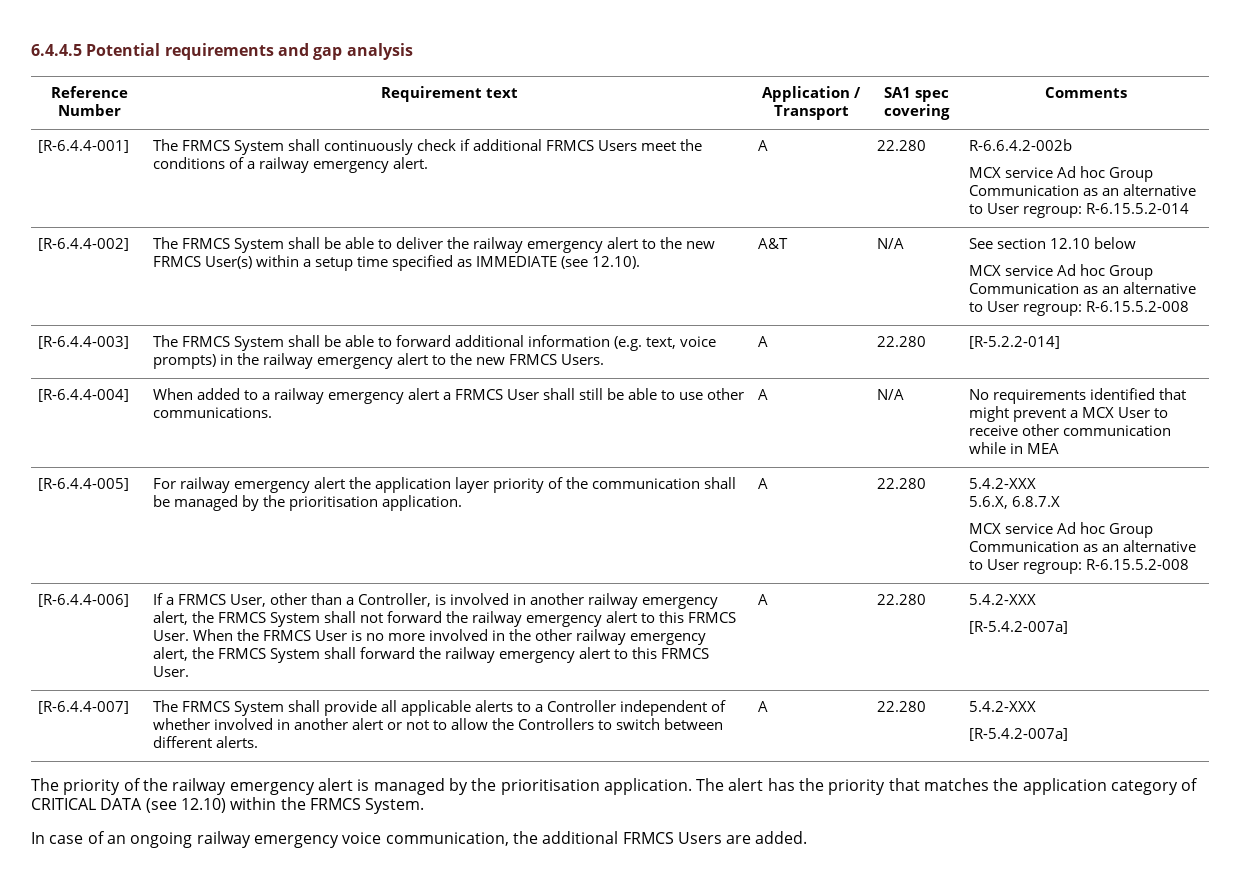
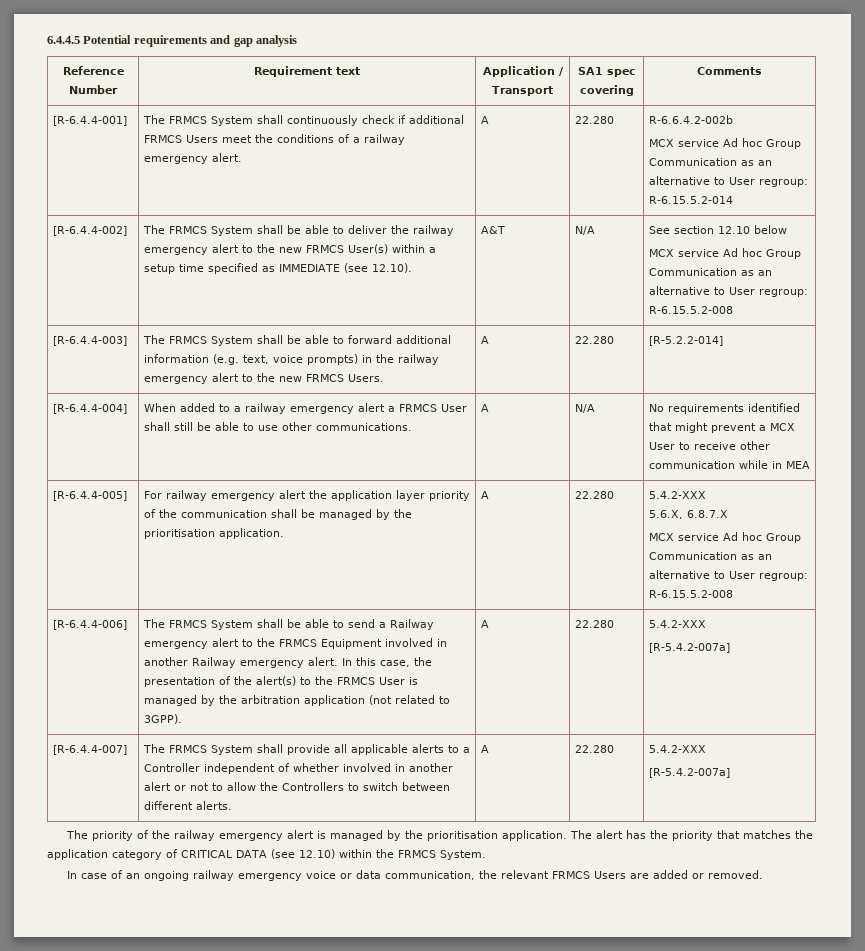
[153,593,719,609] [153,611,737,627] [153,629,707,645] [153,647,710,663] [153,666,190,677] If a FRMCS User, other than a Controller, is involved in another railway emergency alert, the FRMCS System shall not forward the railway emergency alert to this FRMCS User. When the FRMCS User is no more involved in the other railway emergency alert, the FRMCS System shall forward the railway emergency alert to this FRMCS User. -> [142,619,434,630] [143,638,447,649] [143,657,432,668] [143,676,418,687] [143,695,450,706] [143,714,182,724] The FRMCS System shall be able to send a Railway emergency alert to the FRMCS Equipment involved in another Railway emergency alert. In this case, the presentation of the alert(s) to the FRMCS User is managed by the arbitration application (not related to 3GPP).
(382, 838) none -> [339,870,381,879] or data
[542,831,619,844] additional -> [500,870,549,879] relevant
[755,831,808,844] added. -> [652,870,763,879] added or removed.

